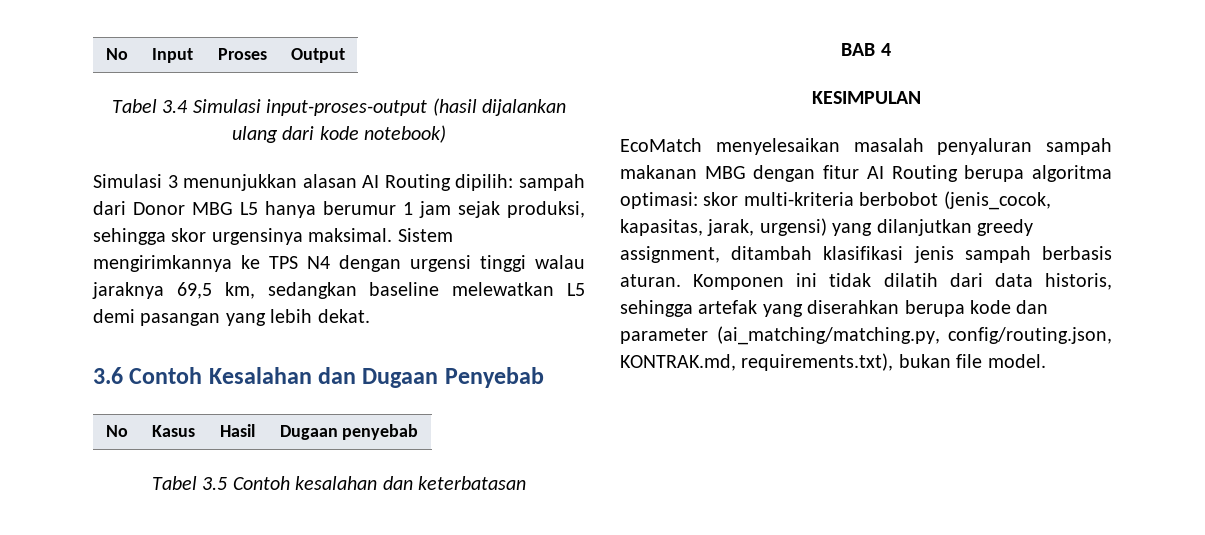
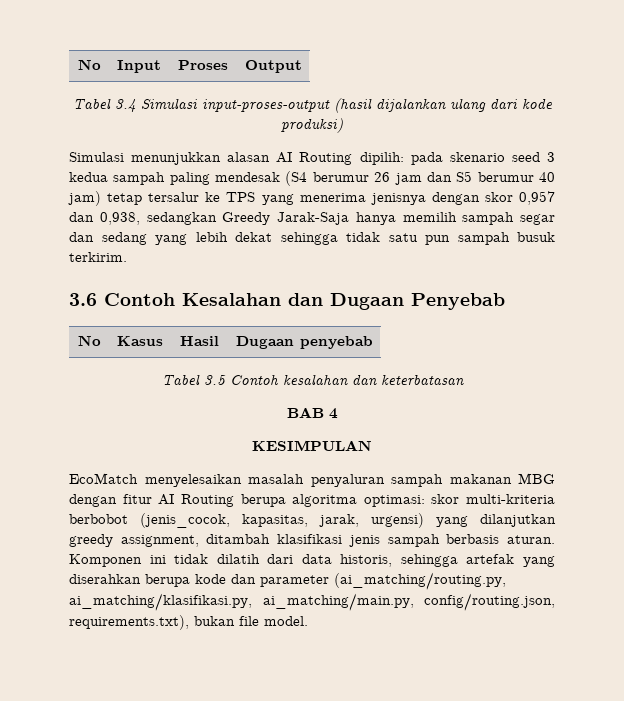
[364,125,447,143] [93,174,178,188] notebook) // Simulasi 3 -> [281,118,343,133] [69,152,124,162] produksi) // Simulasi
[519,174,585,191] [93,201,585,218] [93,228,453,245] [93,255,585,272] [92,282,585,299] [93,309,370,326] sampah dari Donor MBG L5 hanya berumur 1 jam sejak produksi, sehingga skor urgensinya maksimal. Sistem mengirimkannya ke TPS N4 dengan urgensi tinggi walau jaraknya 69,5 km, sedangkan baseline melewatkan L5 demi pasangan yang lebih dekat. -> [410,152,555,165] [69,171,556,186] [68,191,555,206] [69,212,555,225] [69,232,555,245] [69,252,127,262] pada skenario seed 3 kedua sampah paling mendesak (S4 berumur 26 jam dan S5 berumur 40 jam) tetap tersalur ke TPS yang menerima jenisnya dengan skor 0,957 dan 0,938, sedangkan Greedy Jarak-Saja hanya memilih sampah segar dan sedang yang lebih dekat sehingga tidak satu pun sampah busuk terkirim.
[716,326,1112,345] [620,354,736,371] (ai_matching/matching.py, config/routing.json, KONTRAK.md, -> [334,572,506,590] [69,593,555,611] (ai_matching/routing.py, ai_matching/klasifikasi.py, ai_matching/main.py, config/routing.json,

